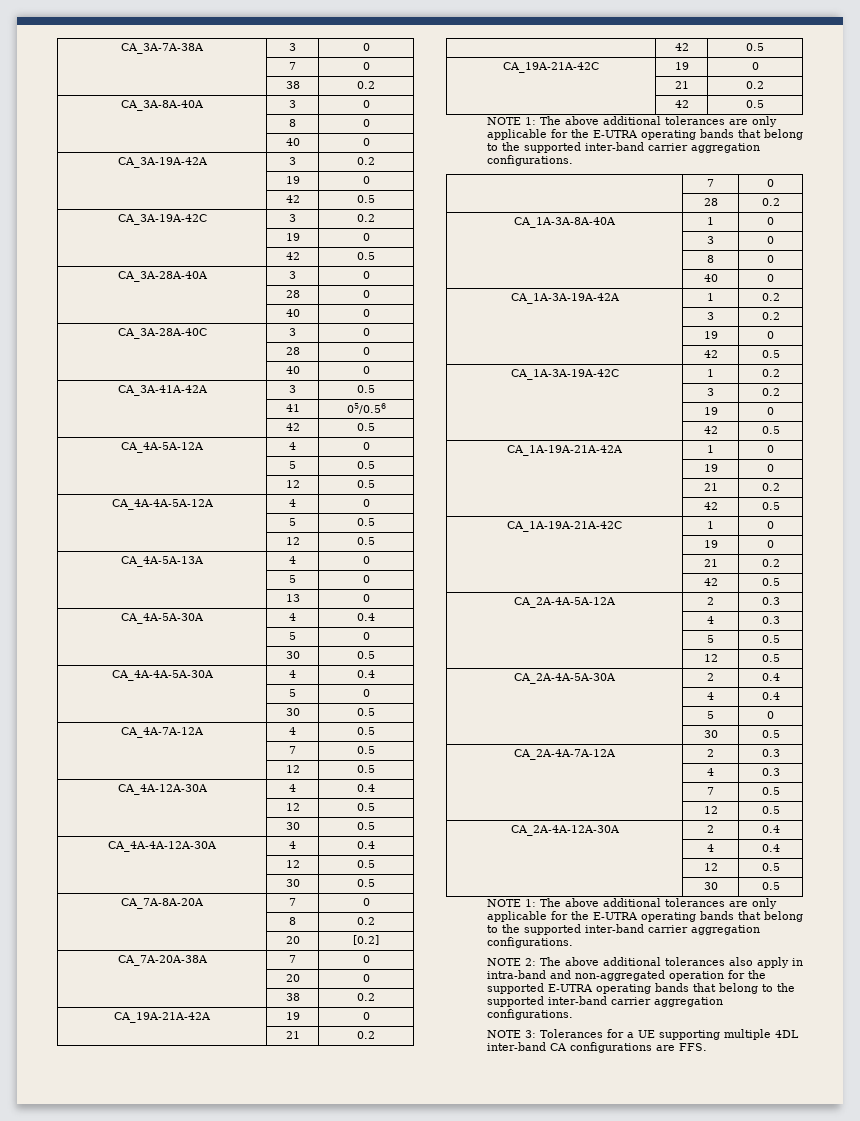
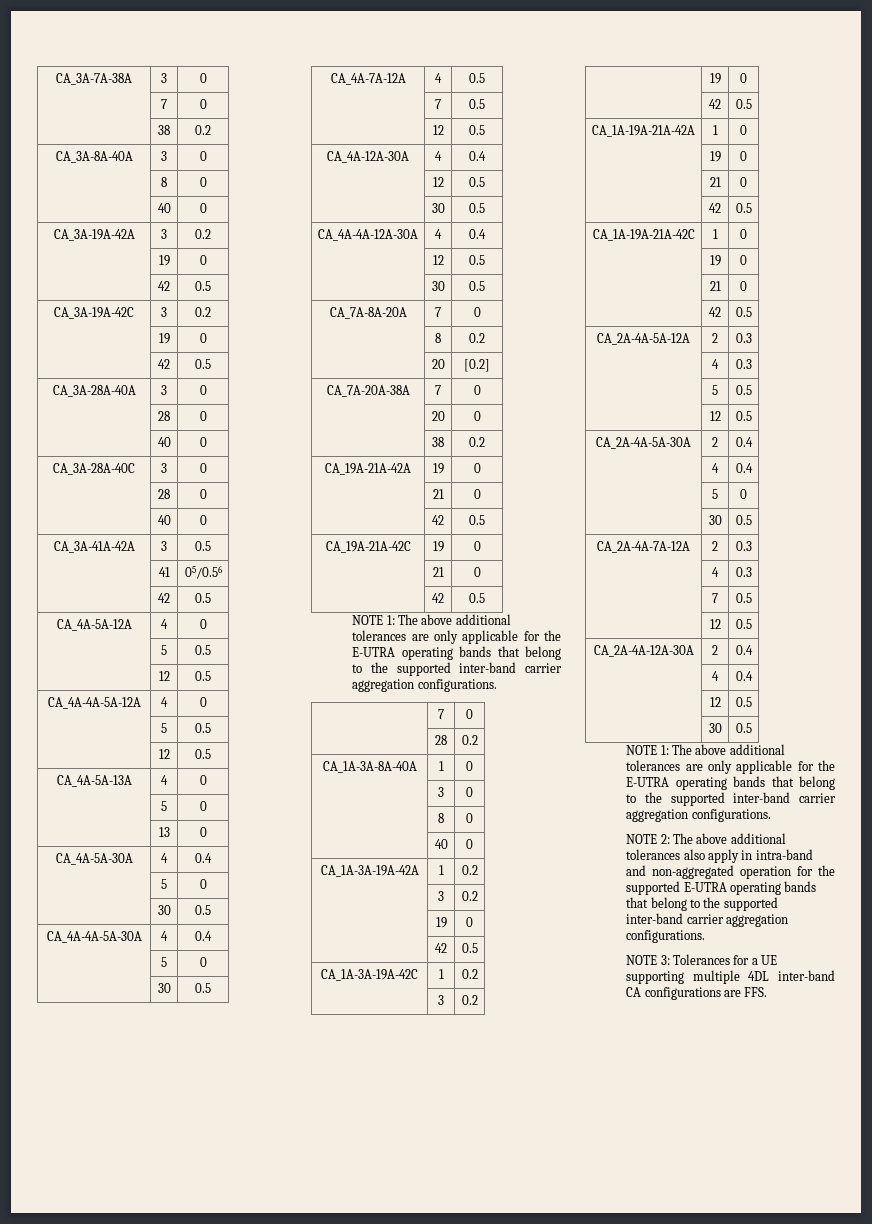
[357,1031,375,1039] 0.2 -> [473,489,481,499] 0
[746,81,764,89] 0.2 -> [473,567,481,577] 0
[761,483,780,491] 0.2 -> [740,177,747,187] 0
[761,559,780,567] 0.2 -> [740,281,747,291] 0

